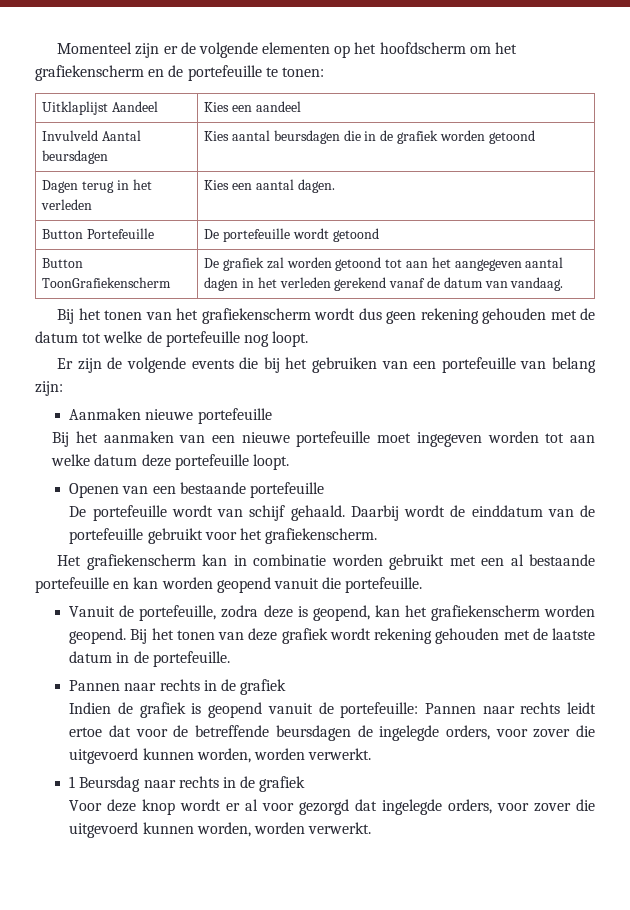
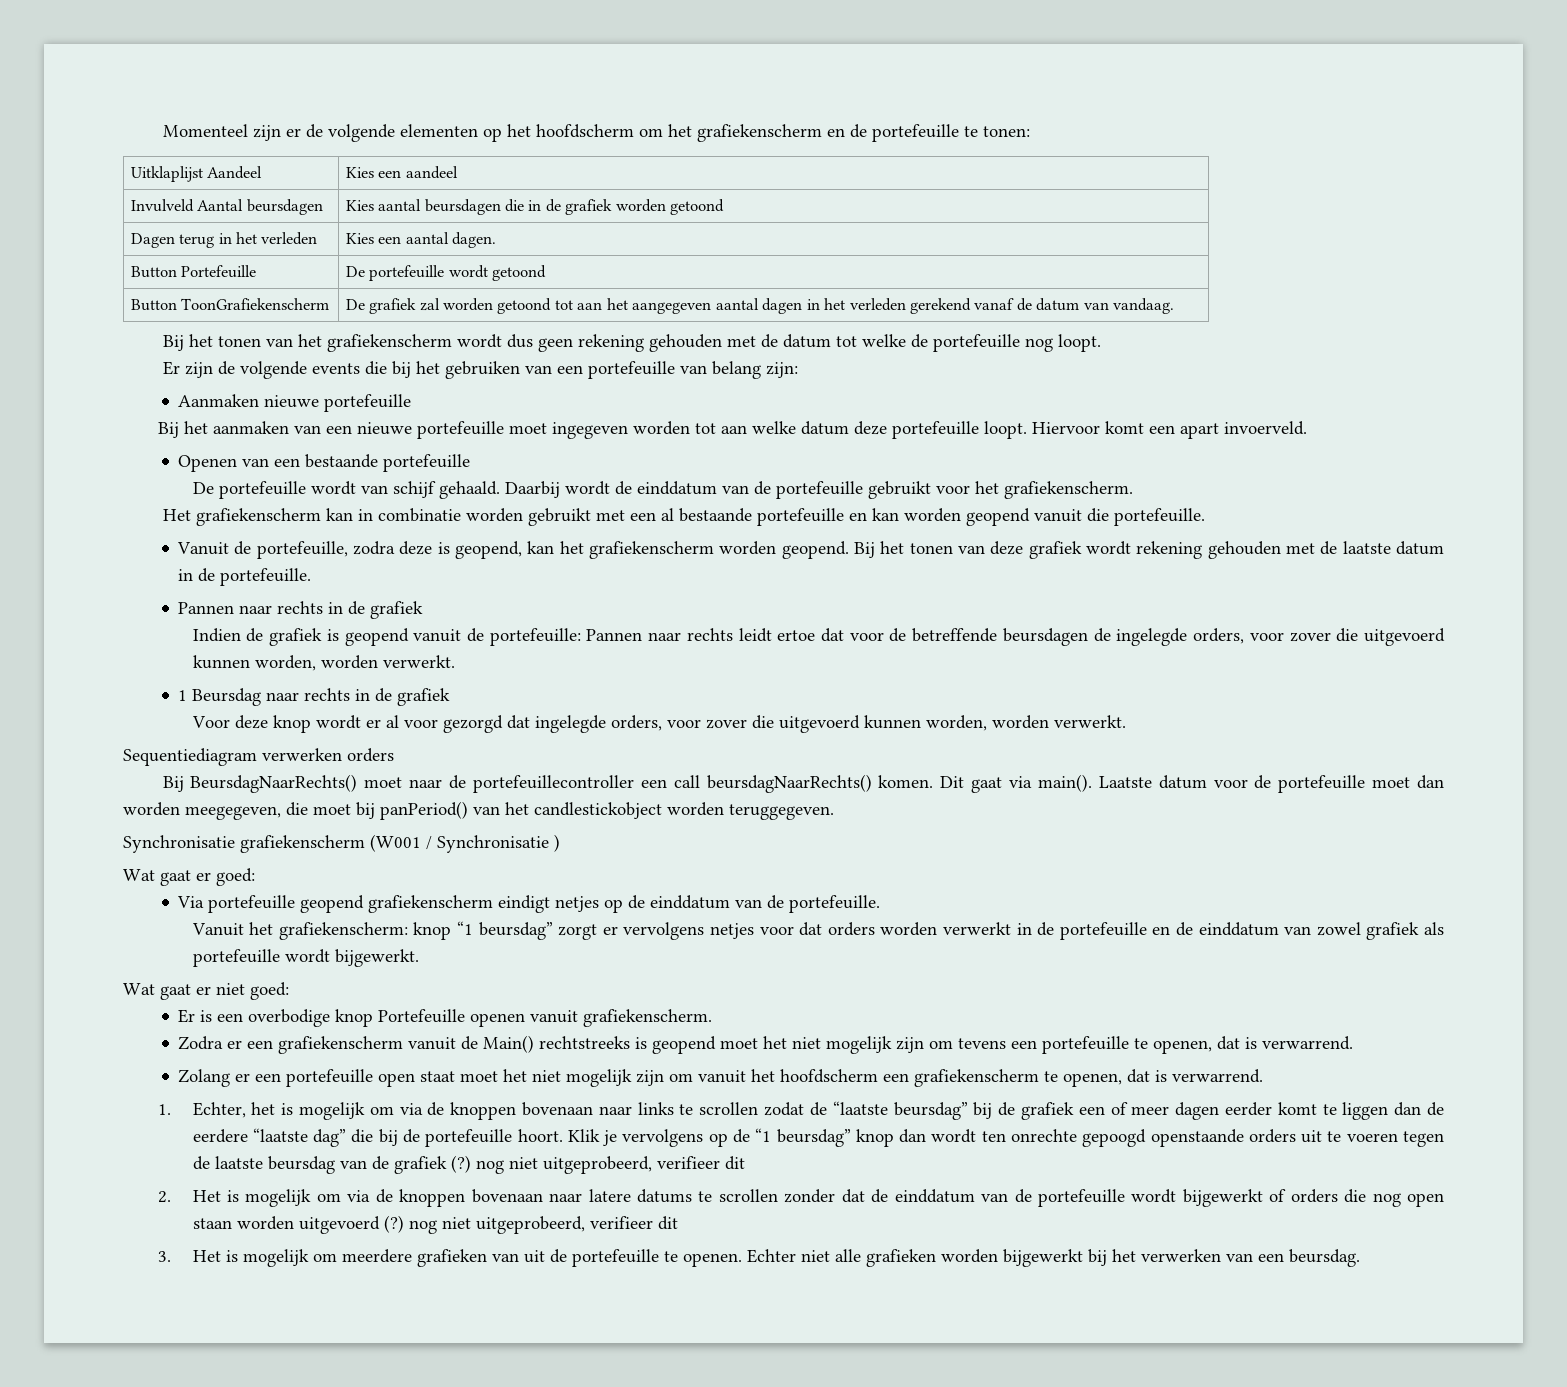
(289, 462) none -> [1031,421,1307,439] Hiervoor komt een apart invoerveld.
(372, 828) none -> [123,748,394,766] [162,774,1444,793] [123,801,834,820] [123,834,560,853] [123,868,255,886] [177,895,881,913] [191,921,1445,940] [192,949,419,967] [123,982,289,1000] [178,1009,713,1027] [178,1035,1354,1054] [178,1069,1264,1087] [157,1101,1444,1120] [192,1128,1444,1147] [192,1155,745,1174] [157,1189,1445,1207] [192,1215,678,1234] [157,1249,1360,1267] // Sequentiediagram verwerken orders // Bij BeursdagNaarRechts() moet naar de portefeuillecontroller een call beursdagNaarRechts() komen. Dit gaat via main(). Laatste datum voor de portefeuille moet dan worden meegegeven, die moet bij panPeriod() van het candlestickobject worden teruggegeven. // Synchronisatie grafiekenscherm (W001 / Synchronisatie ) // Wat gaat er goed: // Via portefeuille geopend grafiekenscherm eindigt netjes op de einddatum van de portefeuille. // Vanuit het grafiekenscherm: knop “1 beursdag” zorgt er vervolgens netjes voor dat orders worden verwerkt in de portefeuille en de einddatum van zowel grafiek als portefeuille wordt bijgewerkt. // Wat gaat er niet goed: // Er is een overbodige knop Portefeuille openen vanuit grafiekenscherm. // Zodra er een grafiekenscherm vanuit de Main() rechtstreeks is geopend moet het niet mogelijk zijn om tevens een portefeuille te openen, dat is verwarrend. // Zolang er een portefeuille open staat moet het niet mogelijk zijn om vanuit het hoofdscherm een grafiekenscherm te openen, dat is verwarrend. // 1. Echter, het is mogelijk om via de knoppen bovenaan naar links te scrollen zodat de “laatste beursdag” bij de grafiek een of meer dagen eerder komt te liggen dan de eerdere “laatste dag” die bij de portefeuille hoort. Klik je vervolgens op de “1 beursdag” knop dan wordt ten onrechte gepoogd openstaande orders uit te voeren tegen de laatste beursdag van de grafiek (?) nog niet uitgeprobeerd, verifieer dit // 2. Het is mogelijk om via de knoppen bovenaan naar latere datums te scrollen zonder dat de einddatum van de portefeuille wordt bijgewerkt of orders die nog open staan worden uitgevoerd (?) nog niet uitgeprobeerd, verifieer dit // 3. Het is mogelijk om meerdere grafieken van uit de portefeuille te openen. Echter niet alle grafieken worden bijgewerkt bij het verwerken van een beursdag.

